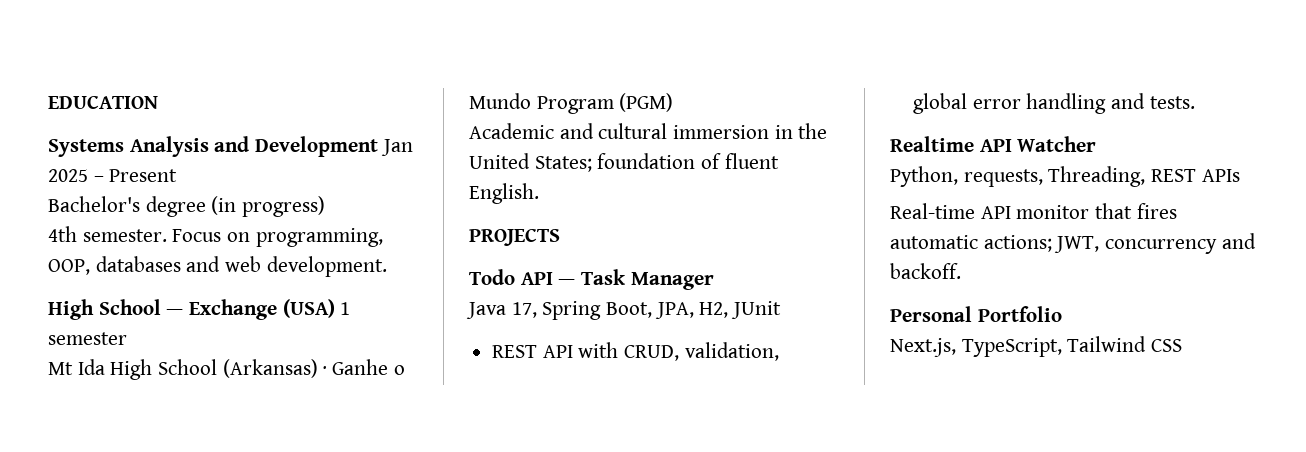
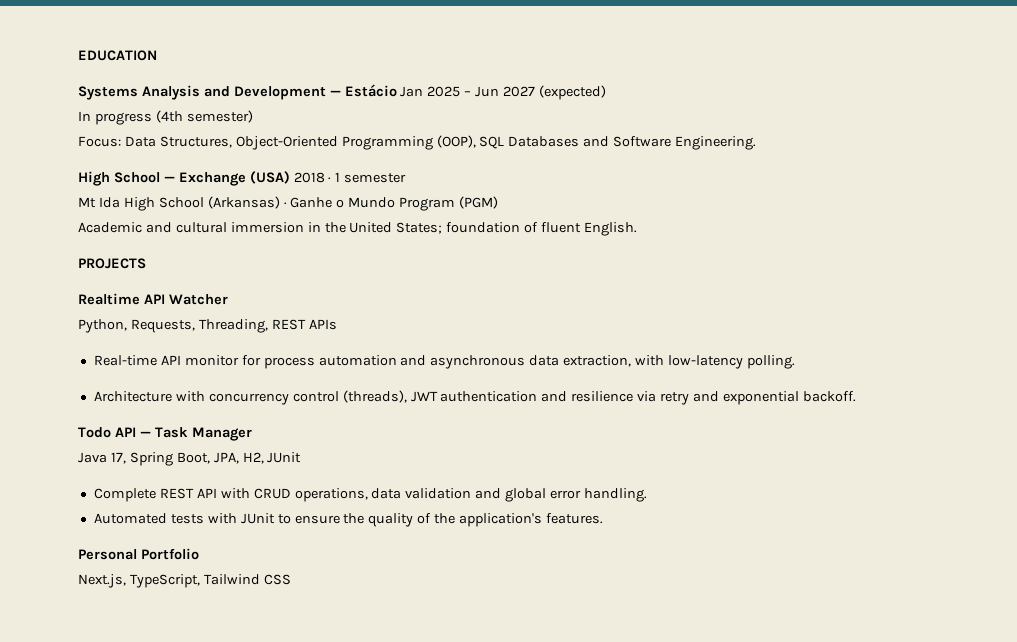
(379, 146) none -> [329,84,397,97] — Estácio
[109,169,178,182] [48,196,326,217] [48,226,383,247] [48,256,387,277] Present // Bachelor's degree (in progress) // 4th semester. Focus on programming, OOP, databases and web development. -> [475,85,607,100] [78,110,253,125] [78,135,757,150] Jun 2027 (expected) // In progress (4th semester) // Focus: Data Structures, Object-Oriented Programming (OOP), SQL Databases and Software Engineering.
(335, 308) none -> [293,172,332,183] 2018 ·
(560, 237) none -> [78,293,228,305] [78,319,337,333] [93,355,795,369] [93,390,856,405] // Realtime API Watcher // Python, Requests, Threading, REST APIs // Real-time API monitor for process automation and asynchronous data extraction, with low-latency polling. // Architecture with concurrency control (threads), JWT authentication and resilience via retry and exponential backoff.
(782, 310) none -> [93,488,156,502] Complete
[624,342,779,361] [913,93,1195,114] [890,136,1097,152] [890,166,1240,187] [890,203,1177,219] [890,233,1256,254] [890,263,961,279] CRUD, validation, global error handling and tests. // Realtime API Watcher // Python, requests, Threading, REST APIs // Real-time API monitor that fires automatic actions; JWT, concurrency and backoff. -> [253,488,648,502] [93,513,604,527] CRUD operations, data validation and global error handling. // Automated tests with JUnit to ensure the quality of the application's features.

